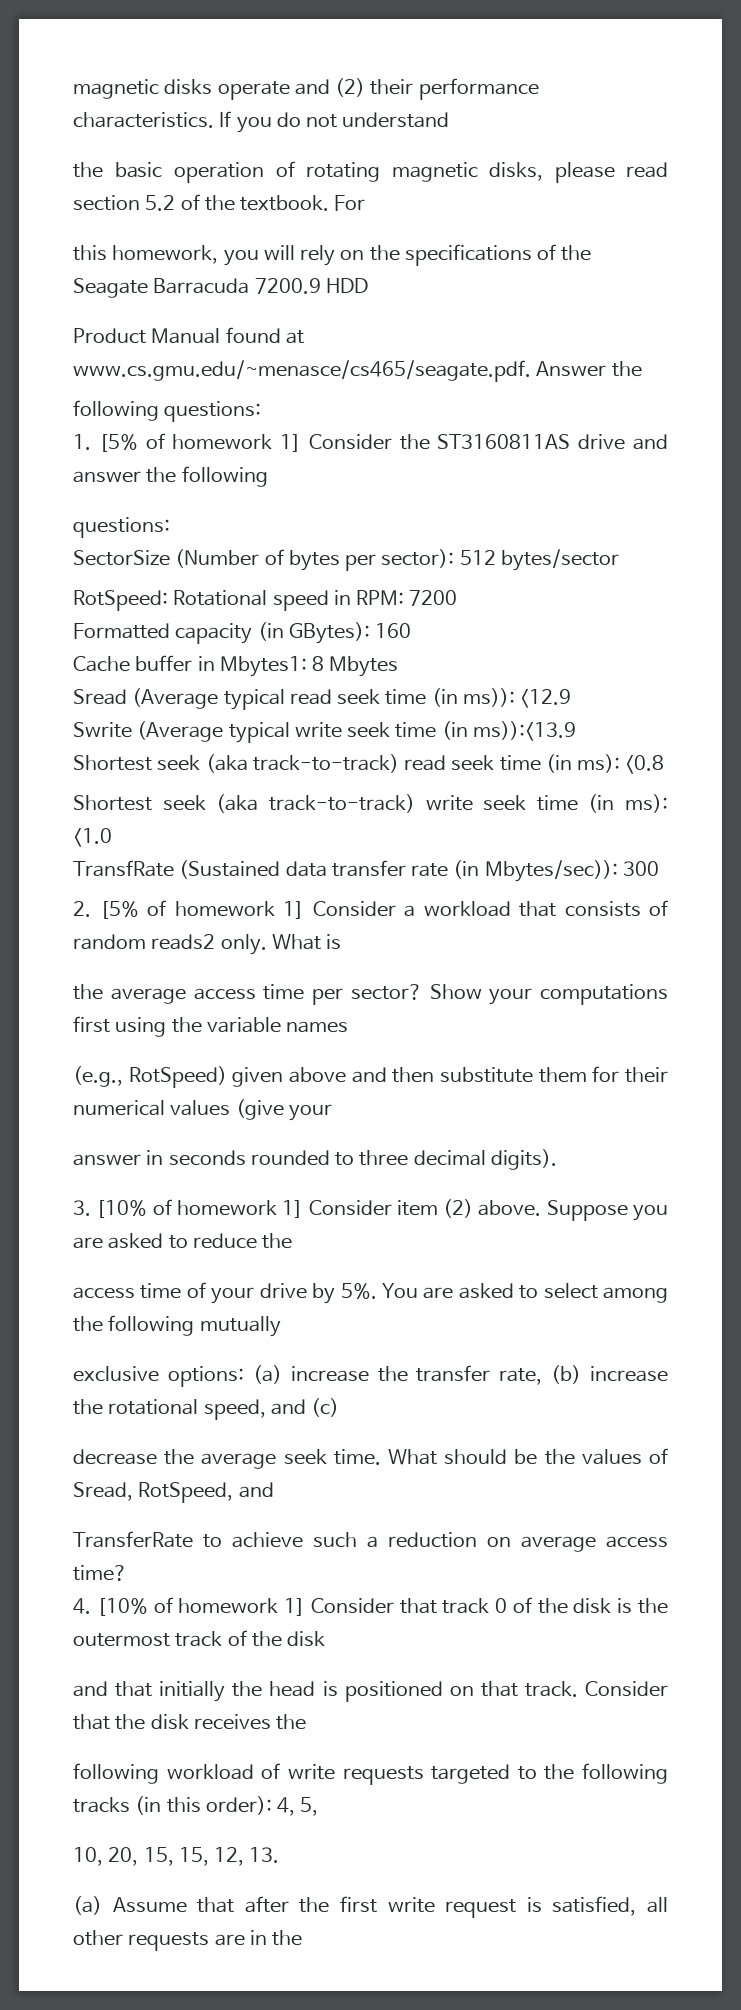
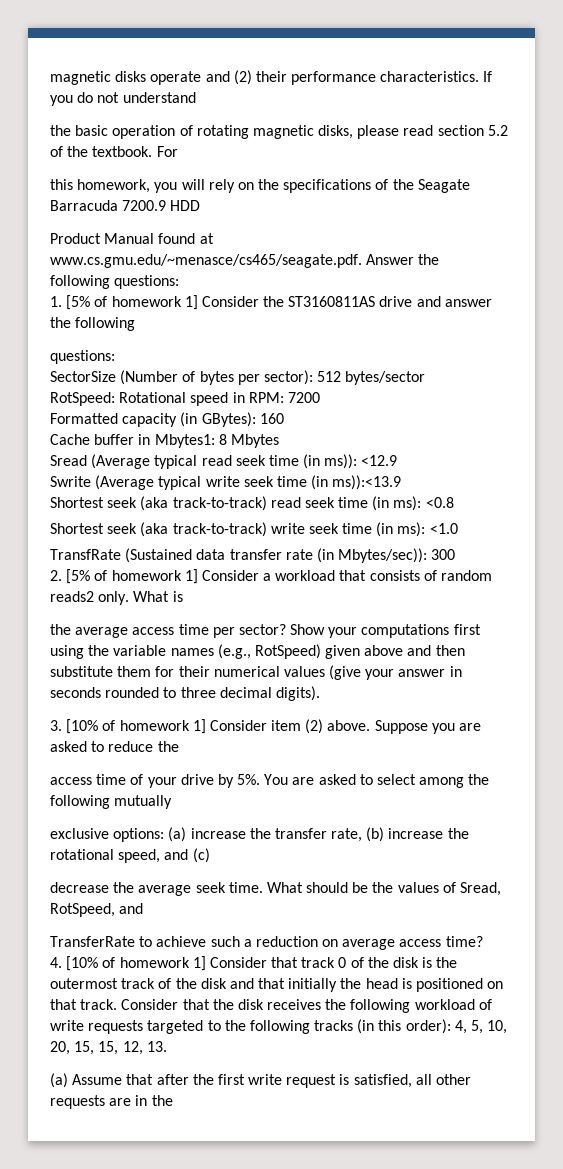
(349, 1027) // -> (214, 652) none
(332, 1112) // -> (395, 674) none
(326, 1639) // -> (227, 983) none
(307, 1722) // -> (347, 1004) none
(319, 1806) // -> (484, 1027) none

